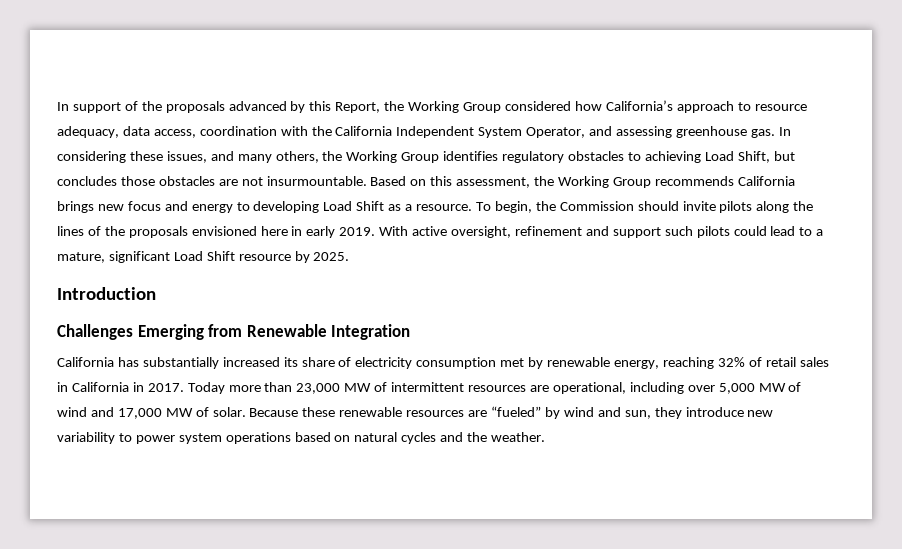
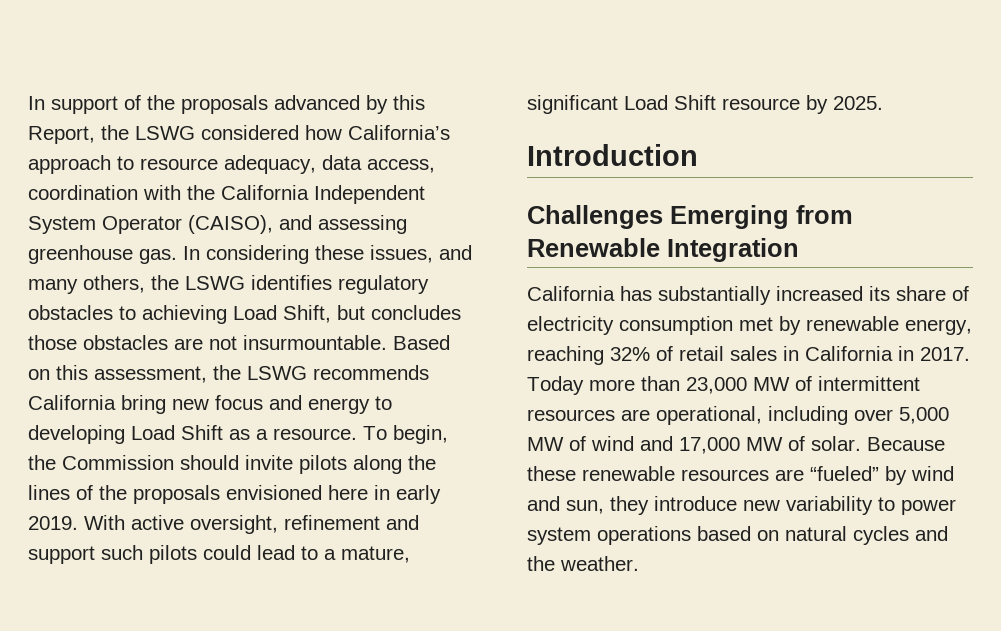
[408,101,502,113] Working Group -> [135,126,195,140] LSWG
[526,127,586,138] Operator, -> [102,215,273,234] Operator (CAISO),
[346,151,440,163] Working Group -> [185,276,245,290] LSWG
[558,176,651,188] Working Group -> [247,366,307,380] LSWG
[57,201,94,213] brings -> [121,395,166,414] bring

